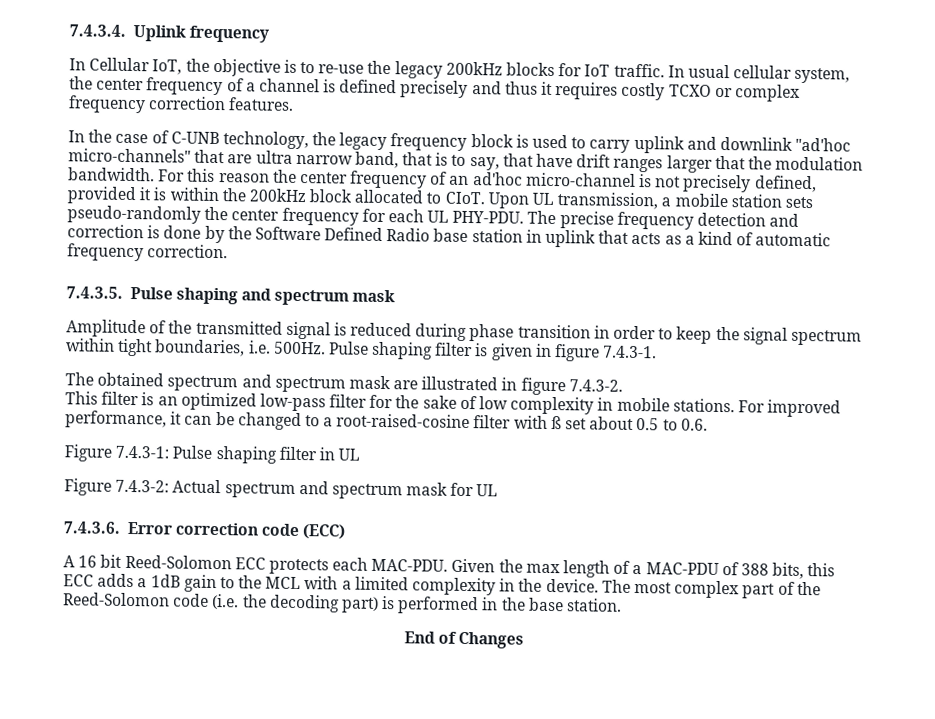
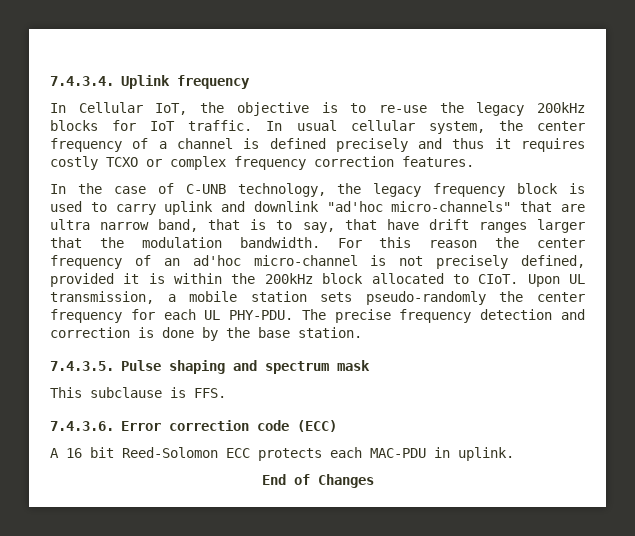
[254,226,832,248] [67,243,229,262] Software Defined Radio base station in uplink that acts as a kind of automatic frequency correction. -> [258,327,362,338] base station.
[66,319,862,346] [66,338,658,362] [65,372,623,396] [65,391,842,418] [65,410,708,431] [64,444,361,464] [64,478,499,500] Amplitude of the transmitted signal is reduced during phase transition in order to keep the signal spectrum within tight boundaries, i.e. 500Hz. Pulse shaping filter is given in figure 7.4.3-1. // The obtained spectrum and spectrum mask are illustrated in figure 7.4.3-2. // This filter is an optimized low-pass filter for the sake of low complexity in mobile stations. For improved performance, it can be changed to a root-raised-cosine filter with ß set about 0.5 to 0.6. // Figure 7.4.3-1: Pulse shaping filter in UL // Figure 7.4.3-2: Actual spectrum and spectrum mask for UL -> [50,387,226,398] This subclause is FFS.
[371,558,836,580] [63,573,821,599] [63,592,623,615] MAC-PDU. Given the max length of a MAC-PDU of 388 bits, this ECC adds a 1dB gain to the MCL with a limited complexity in the device. The most complex part of the Reed-Solomon code (i.e. the decoding part) is performed in the base station. -> [370,447,514,461] MAC-PDU in uplink.

